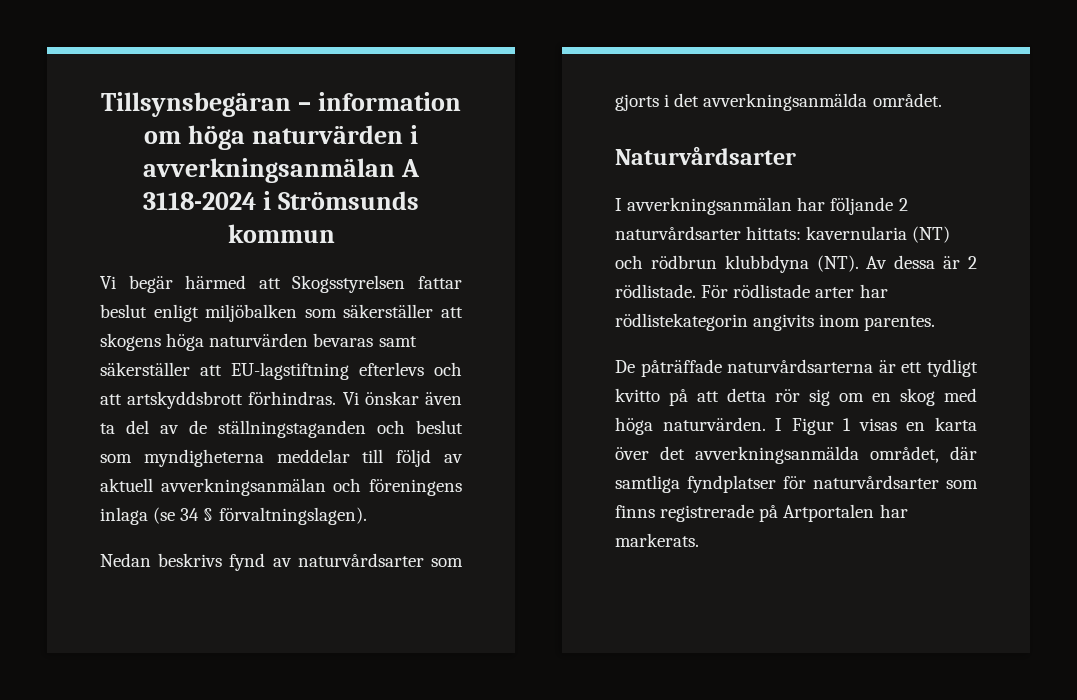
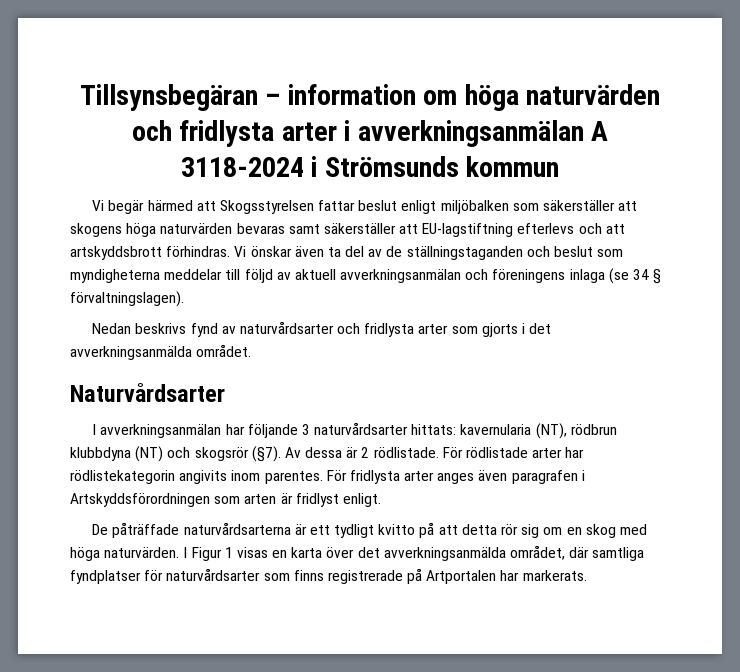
(404, 134) none -> [131,120,337,147] och fridlysta arter
(424, 560) none -> [337,323,449,337] och fridlysta arter
[898,198,908,211] 2 -> [301,424,310,435] 3
[912,226,951,243] [615,255,859,273] (NT) och rödbrun klubbdyna (NT). -> [535,423,617,439] [70,446,281,462] (NT), rödbrun klubbdyna (NT) och skogsrör (§7).
(936, 323) none -> [326,470,585,484] [70,493,381,507] För fridlysta arter anges även paragrafen i Artskyddsförordningen som arten är fridlyst enligt.

